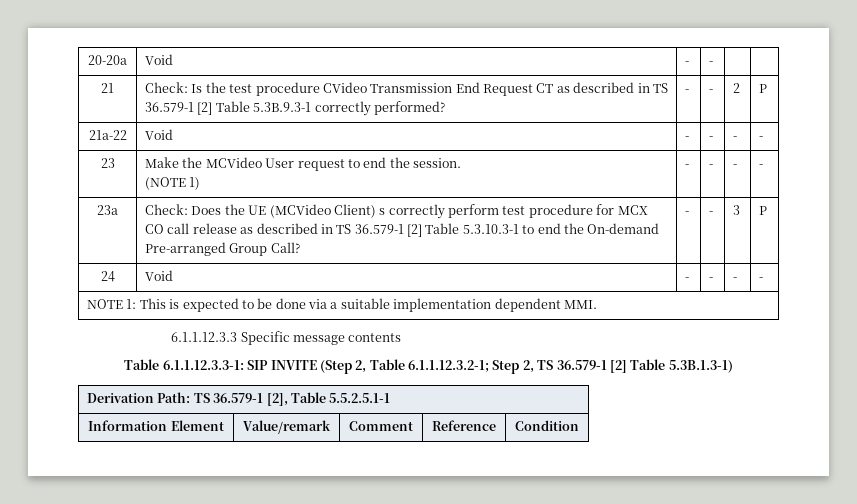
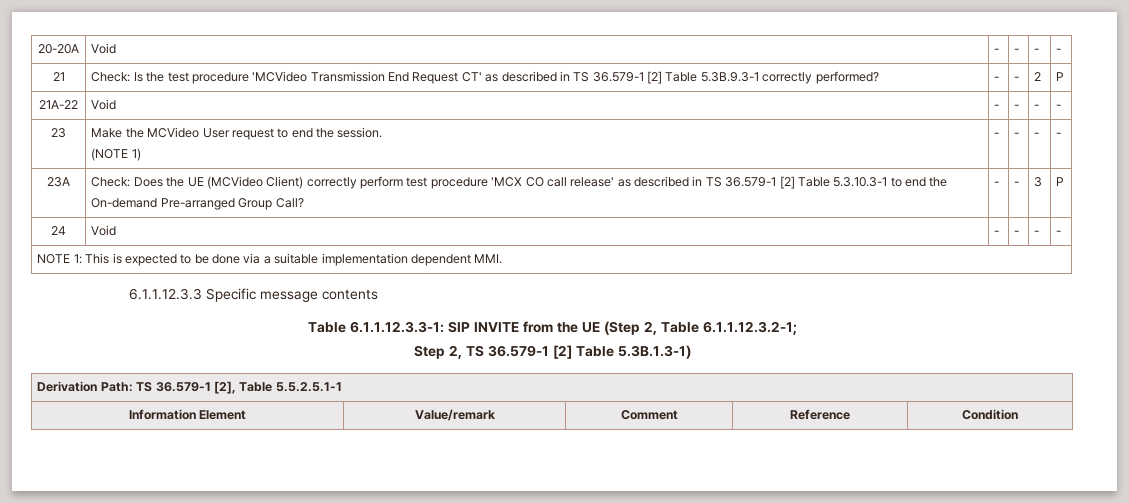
[88,55,127,65] [145,54,174,65] [685,61,690,65] [709,61,714,65] 20-20a | Void | - | - | | -> [38,44,79,54] [91,43,117,54] [994,48,1000,53] [1014,48,1020,53] [1034,48,1040,53] [1056,48,1062,53] 20-20A | Void | - | - | - | -
[322,82,367,93] CVideo -> [252,71,308,82] 'MCVideo
[536,83,554,93] CT -> [461,72,482,82] CT'
[88,130,127,140] 21a-22 -> [39,100,78,109] 21A-22
[97,205,118,215] 23a -> [47,177,70,187] 23A
[379,208,386,215] s -> (304, 182) none
[596,204,648,215] for MCX -> [491,177,523,187] 'MCX
[192,223,237,234] release -> [570,177,615,187] release'
(317, 365) none -> [522,321,600,333] from the UE
(489, 366) none -> (797, 328) //

